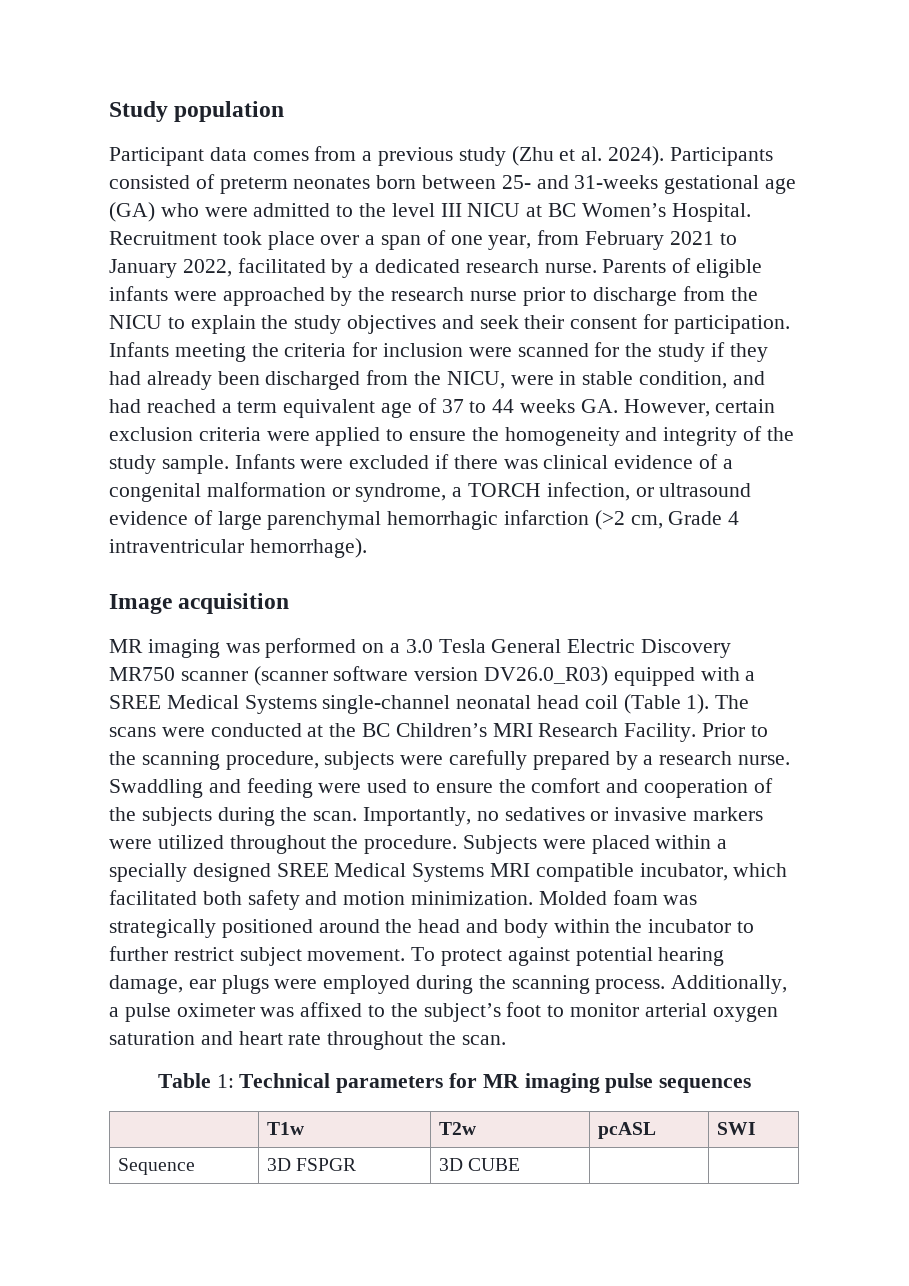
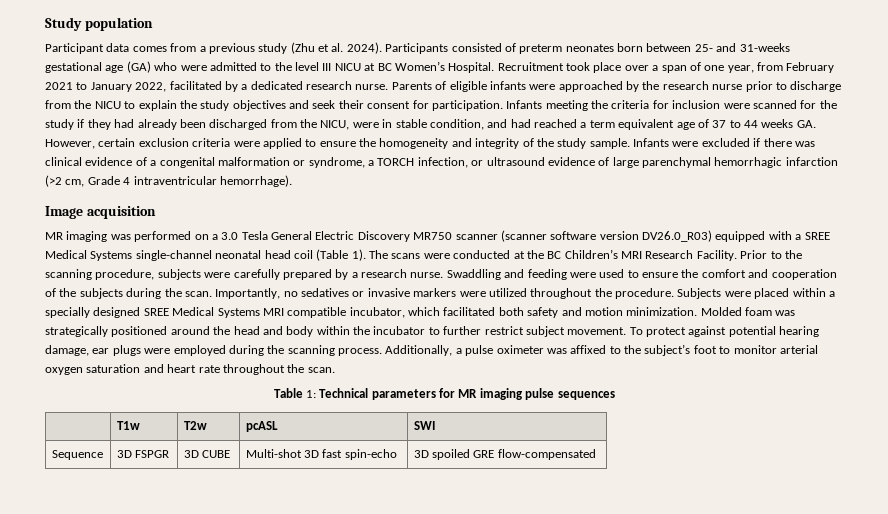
(520, 1164) | -> [245,449,397,460] [413,449,596,460] Multi-shot 3D fast spin-echo | 3D spoiled GRE flow-compensated

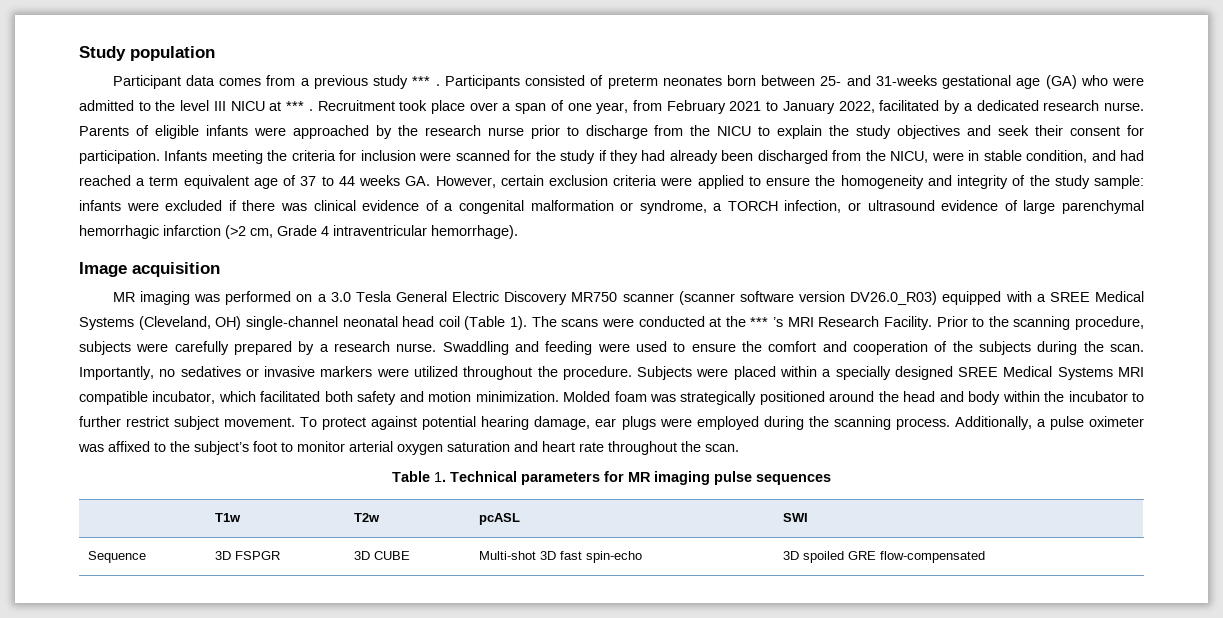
[290,42,382,54] (Zhu et al. 2024). -> [412,76,440,86] *** .
[377,61,495,73] BC Women’s Hospital. -> [286,101,313,111] *** .
[589,138,669,149] sample. Infants -> [1094,175,1145,189] [79,200,121,211] sample: infants
(133, 256) none -> [138,316,242,330] (Cleveland, OH)
[547,249,618,259] BC Children’s -> [750,317,783,327] *** ’s
[305,390,316,398] 1: -> [434,472,446,482] 1.

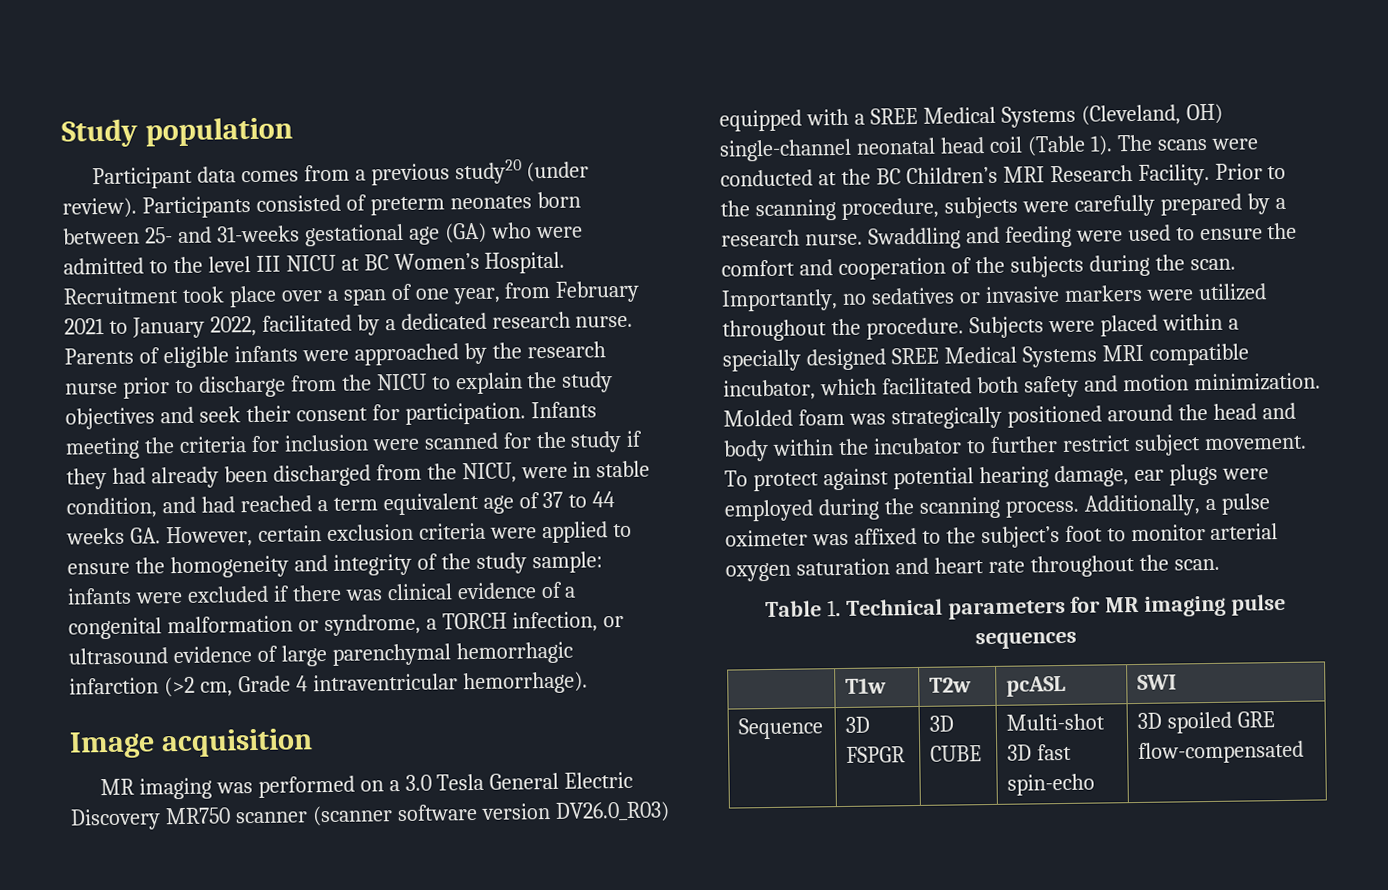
[373,75,440,89] study *** . -> [454,159,590,185] [62,197,137,219] study20 (under review).
[286,101,313,111] *** . -> [363,251,566,274] BC Women’s Hospital.
[750,317,783,327] *** ’s -> [875,166,998,185] BC Children’s

